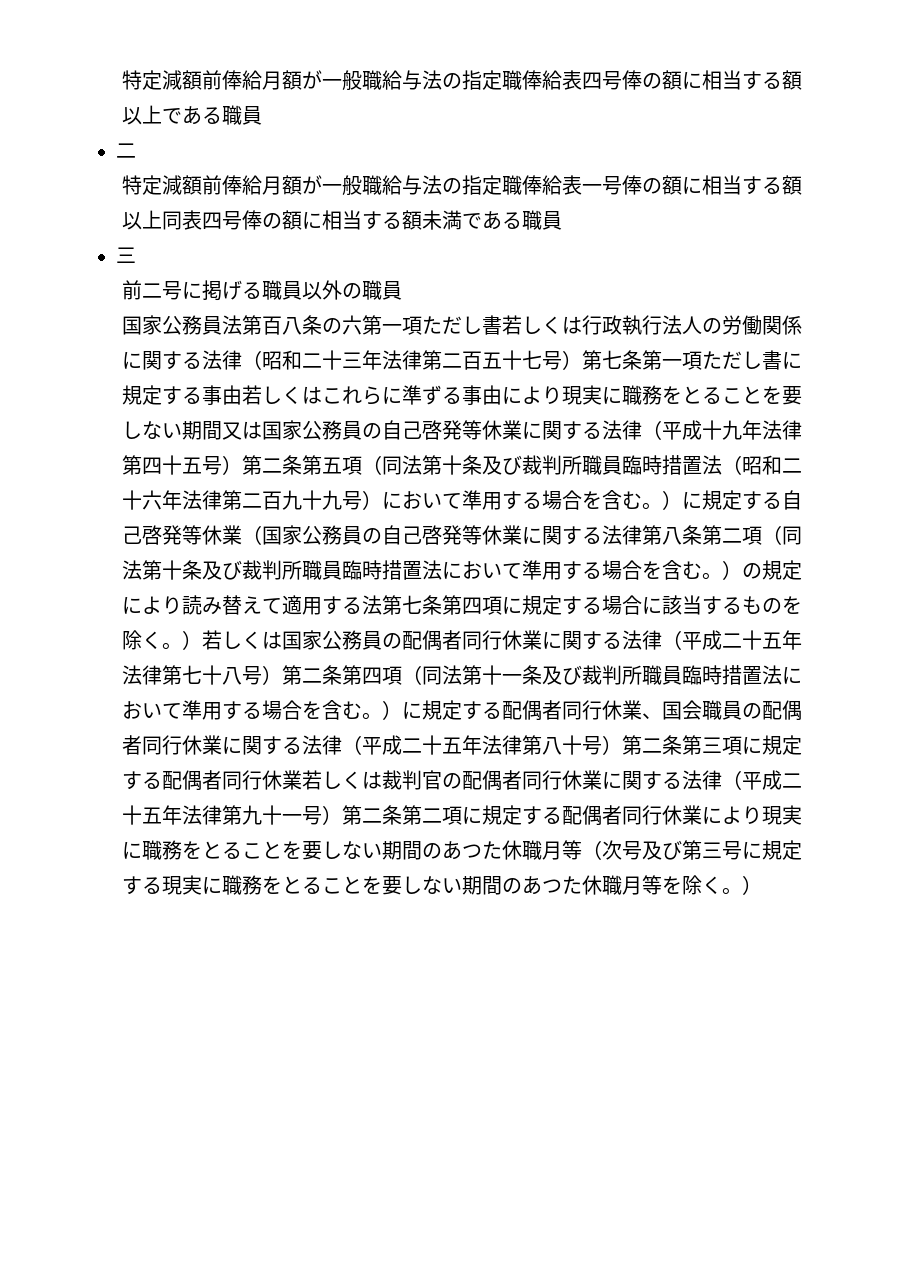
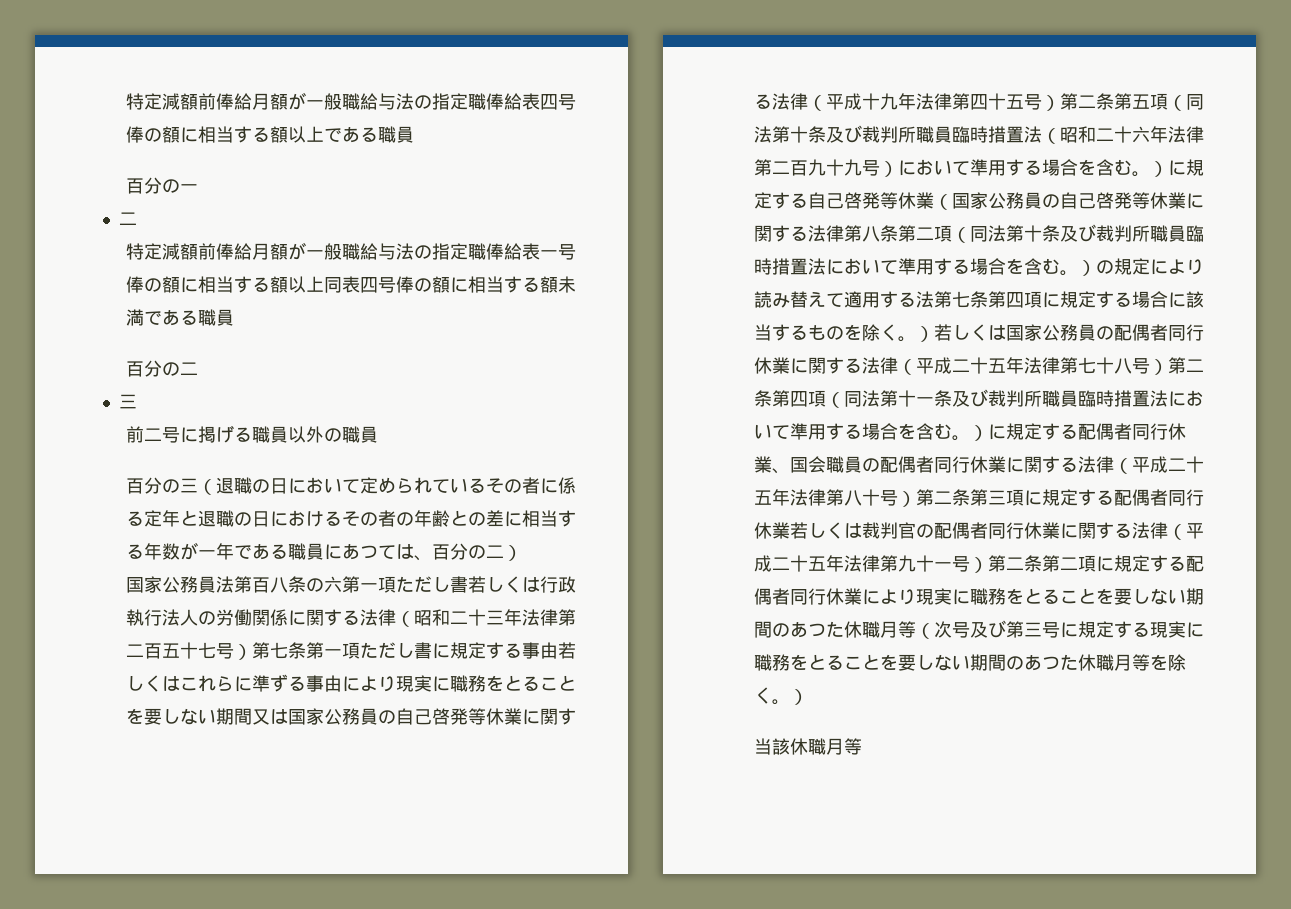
(262, 115) none -> [125,177,198,194] // 百分の一
(562, 220) none -> [125,360,198,377] // 百分の二
(402, 290) none -> [125,477,576,495] [125,510,576,527] [125,542,522,561] // 百分の三（退職の日において定められているその者に係る定年と退職の日におけるその者の年齢との差に相当する年数が一年である職員にあつては、百分の二）
(762, 885) none -> [753,738,862,755] // 当該休職月等

